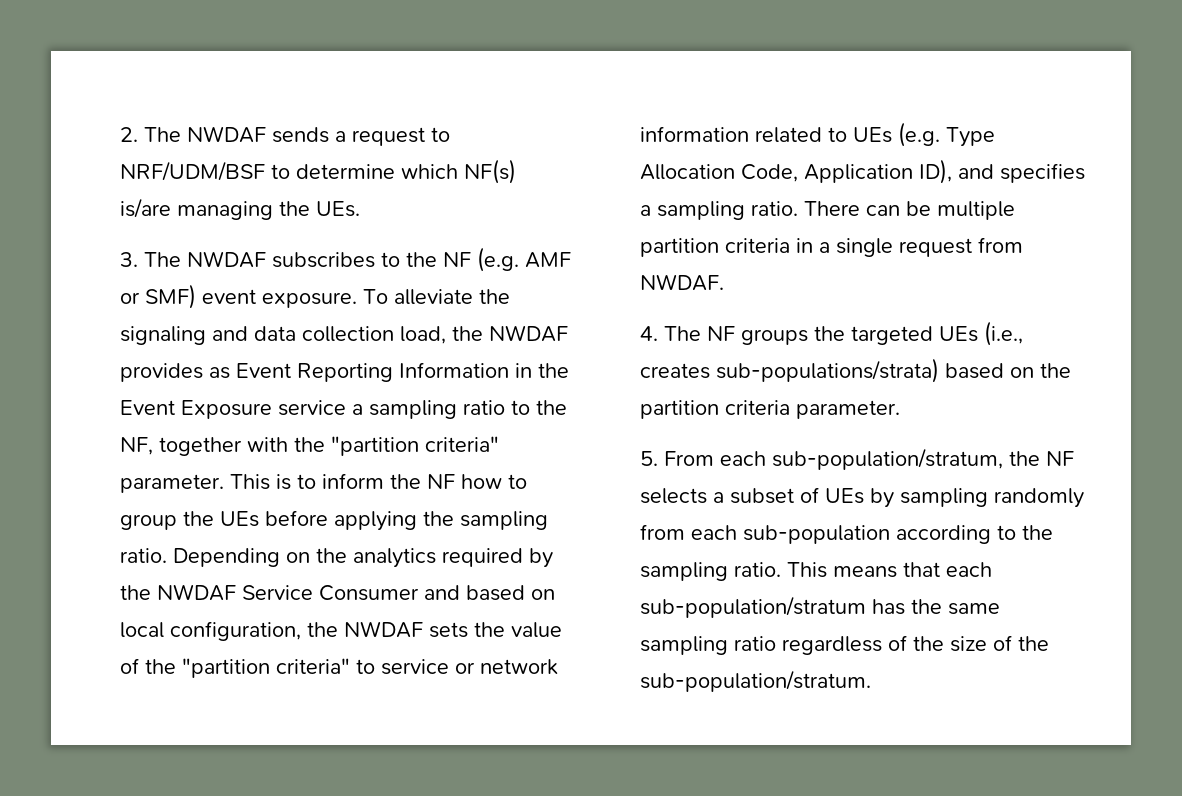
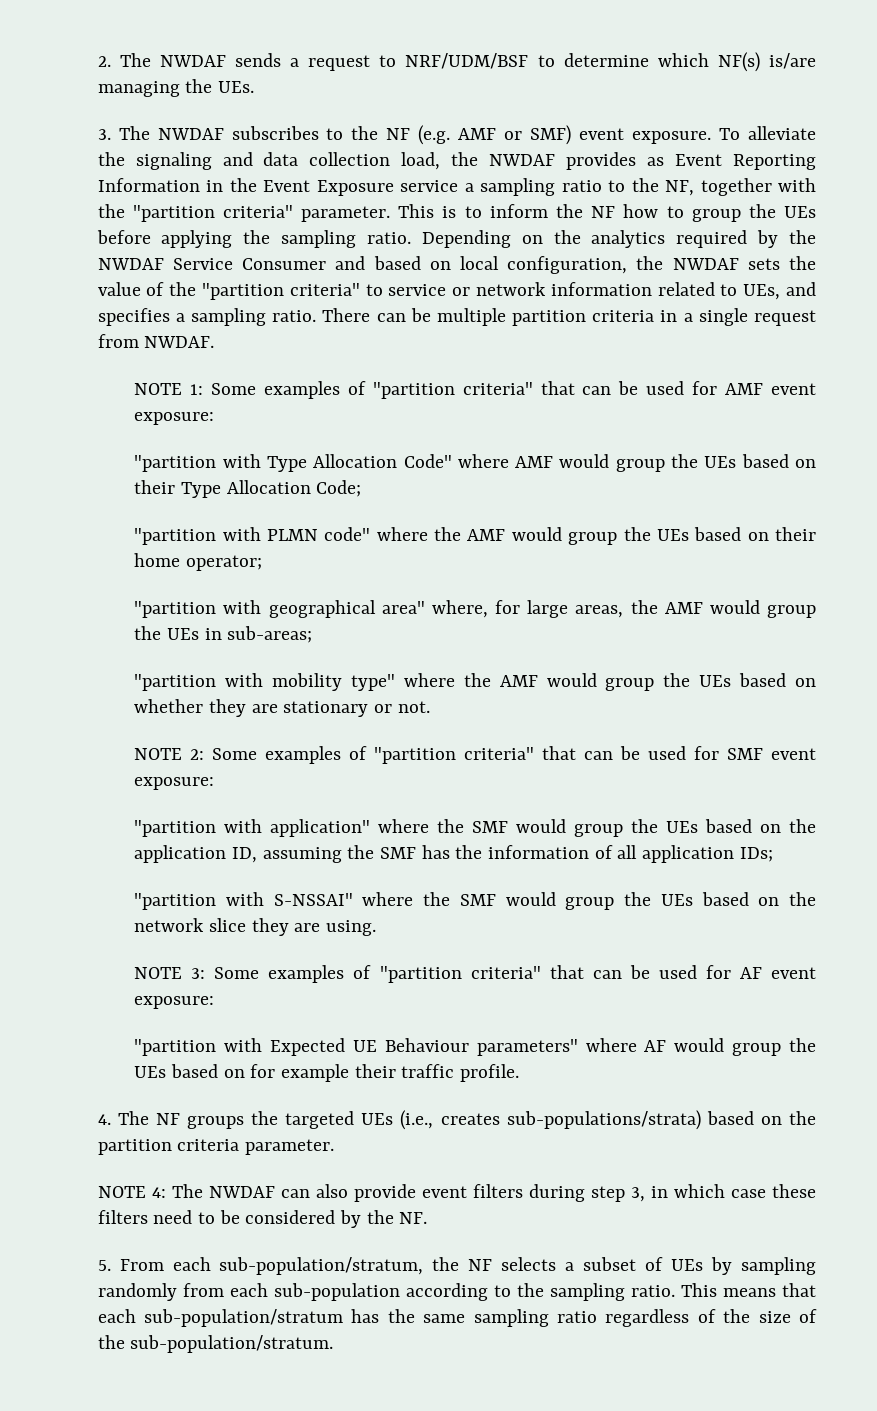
[852,122,995,147] [639,159,952,184] UEs (e.g. Type Allocation Code, Application ID), -> [743,284,781,300] UEs,
(724, 282) none -> [134,381,817,399] [134,412,215,425] [134,454,816,472] [134,480,362,498] [134,527,817,545] [134,553,262,571] [134,600,817,618] [134,626,313,643] [134,673,817,691] [134,699,430,717] [134,746,817,764] [134,777,215,790] [134,819,817,837] [134,845,773,863] [134,892,817,910] [134,918,376,936] [134,965,817,983] [134,996,215,1009] [134,1038,817,1056] [134,1064,519,1082] // NOTE 1: Some examples of "partition criteria" that can be used for AMF event exposure: // "partition with Type Allocation Code" where AMF would group the UEs based on their Type Allocation Code; // "partition with PLMN code" where the AMF would group the UEs based on their home operator; // "partition with geographical area" where, for large areas, the AMF would group the UEs in sub-areas; // "partition with mobility type" where the AMF would group the UEs based on whether they are stationary or not. // NOTE 2: Some examples of "partition criteria" that can be used for SMF event exposure: // "partition with application" where the SMF would group the UEs based on the application ID, assuming the SMF has the information of all application IDs; // "partition with S-NSSAI" where the SMF would group the UEs based on the network slice they are using. // NOTE 3: Some examples of "partition criteria" that can be used for AF event exposure: // "partition with Expected UE Behaviour parameters" where AF would group the UEs based on for example their traffic profile.
(900, 409) none -> [97,1184,816,1202] [97,1210,428,1228] // NOTE 4: The NWDAF can also provide event filters during step 3, in which case these filters need to be considered by the NF.

